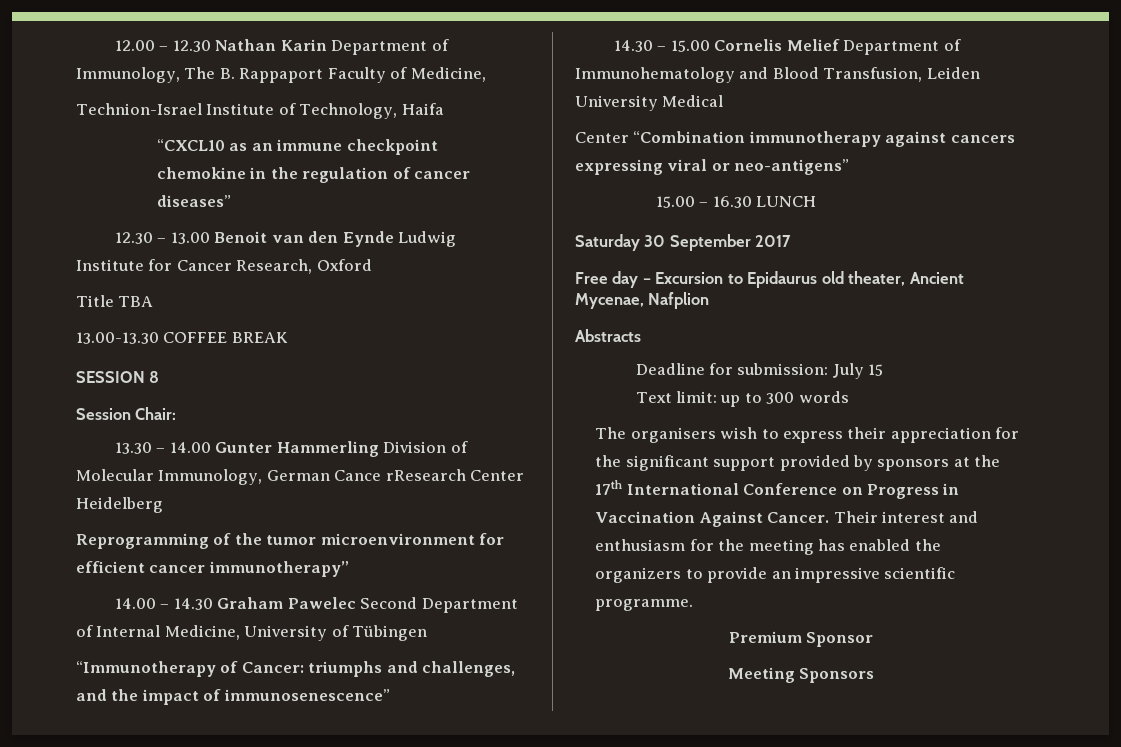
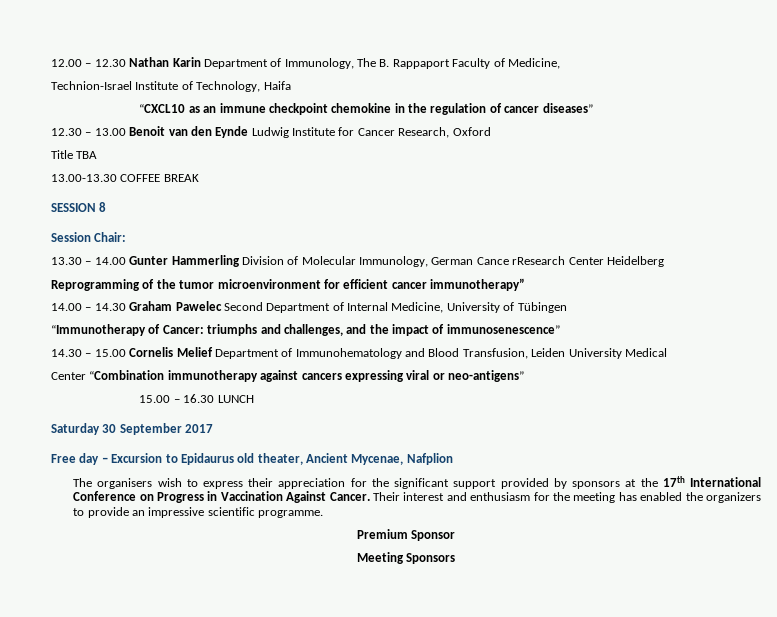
[575,329,641,342] [635,363,884,379] [635,391,849,407] // Abstracts // Deadline for submission: July 15 // Text limit: up to 300 words -> (453, 459) none

